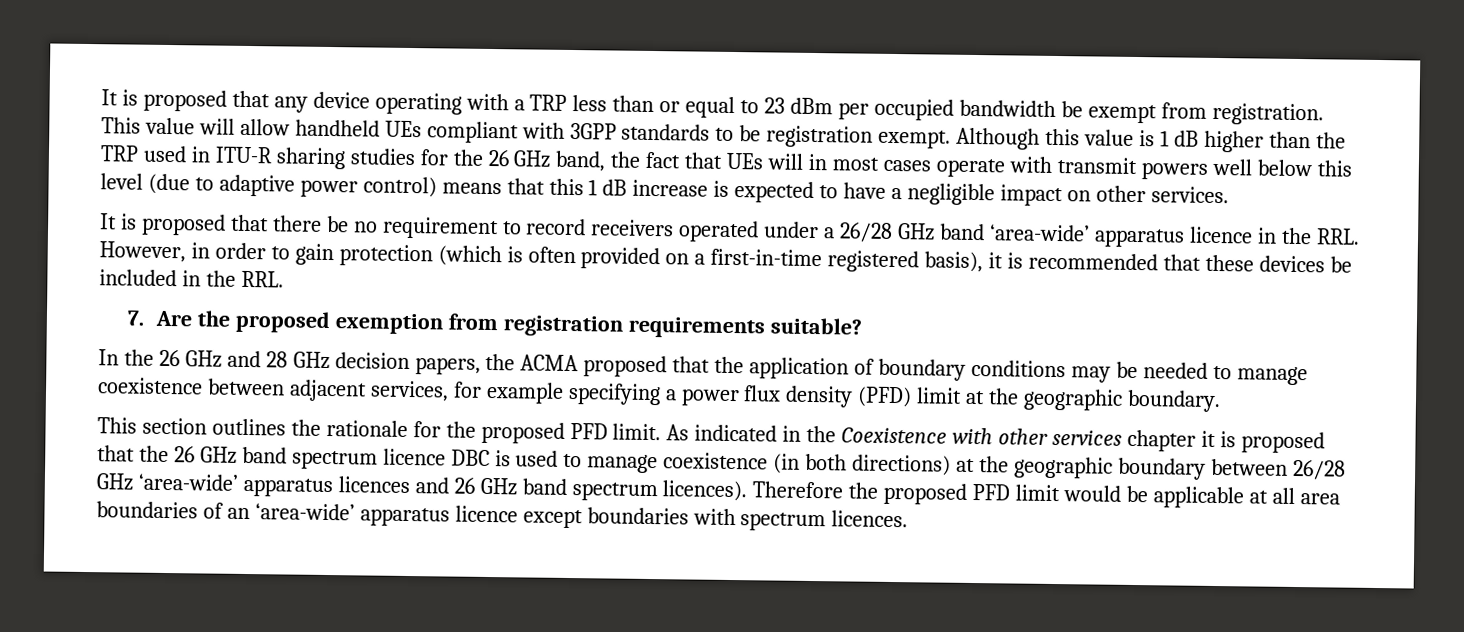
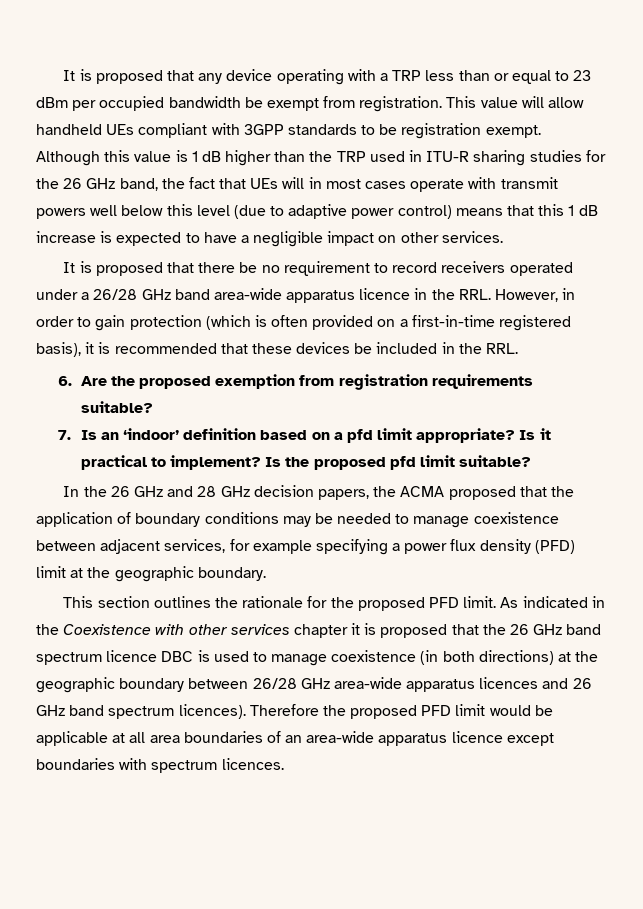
[988,224,1090,242] ‘area-wide’ -> [213,288,282,300] area-wide
[127,310,146,326] 7. -> [58,376,73,386] 6.
(863, 326) none -> [58,428,551,443] [80,455,532,470] // 7. Is an ‘indoor’ definition based on a pfd limit appropriate? Is it practical to implement? Is the proposed pfd limit suitable?
[137,473,238,491] ‘area-wide’ -> [333,677,402,689] area-wide
[254,503,355,521] ‘area-wide’ -> [306,731,375,743] area-wide

